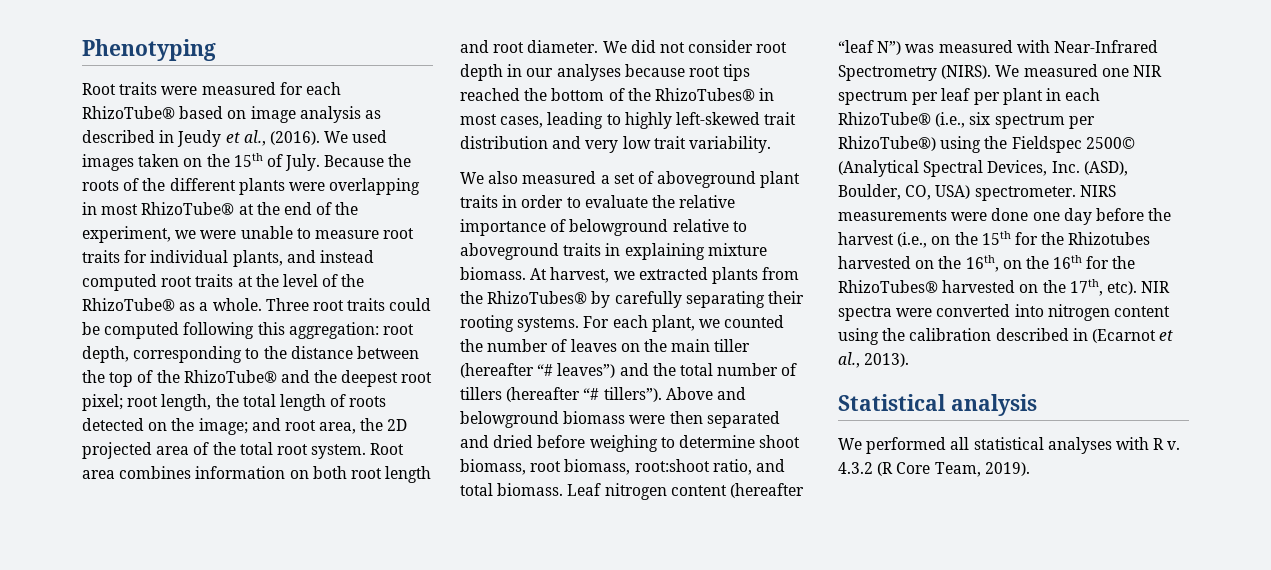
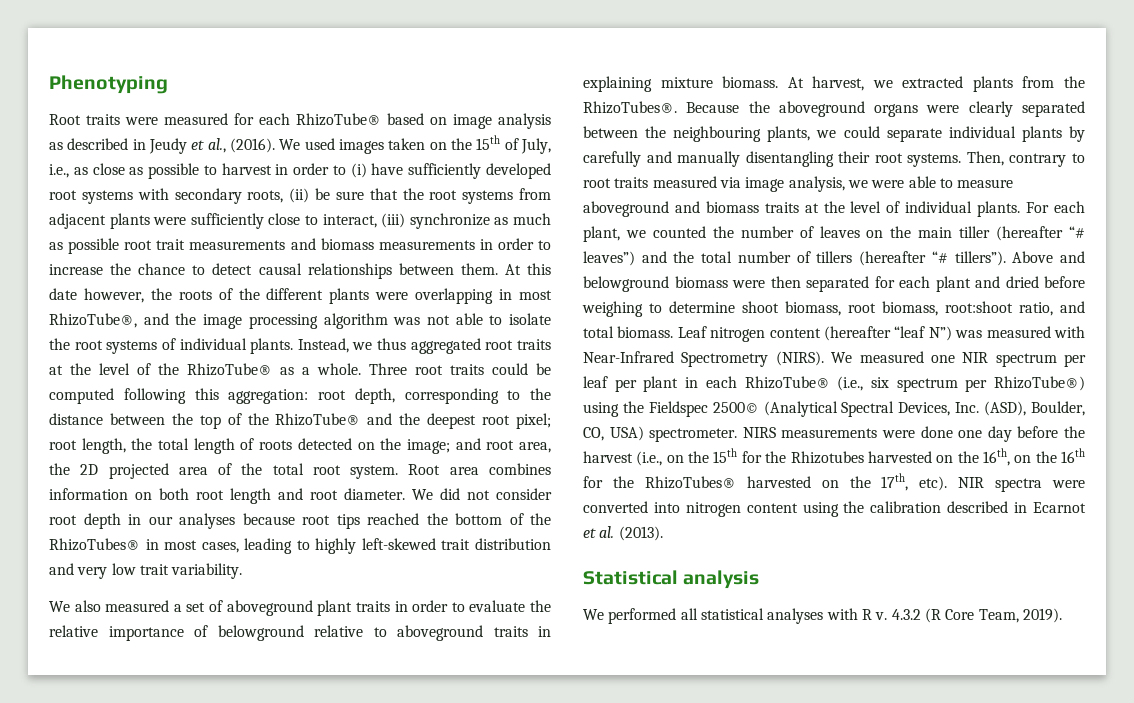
[285,154,385,171] July. Because -> [521,138,551,154] [49,163,551,179] [49,188,551,204] [49,213,552,229] [49,238,552,254] [49,263,551,279] [49,288,144,303] July, i.e., as close as possible to harvest in order to (i) have sufficiently developed root systems with secondary roots, (ii) be sure that the root systems from adjacent plants were sufficiently close to interact, (iii) synchronize as much as possible root trait measurements and biomass measurements in order to increase the chance to detect causal relationships between them. At this date however,
[141,202,359,215] [82,226,415,243] [82,250,374,267] [82,274,157,291] RhizoTube® at the end of the experiment, we were unable to measure root traits for individual plants, and instead computed -> [49,313,551,329] [49,338,481,354] RhizoTube®, and the image processing algorithm was not able to isolate the root systems of individual plants. Instead, we thus aggregated
[487,291,804,308] [460,315,580,332] RhizoTubes® by carefully separating their rooting systems. -> [583,101,1085,117] [583,126,1085,142] [583,151,1085,167] [583,176,1014,192] [583,201,1021,217] RhizoTubes®. Because the aboveground organs were clearly separated between the neighbouring plants, we could separate individual plants by carefully and manually disentangling their root systems. Then, contrary to root traits measured via image analysis, we were able to measure aboveground and biomass traits at the level of individual plants.
(780, 419) none -> [874,276,971,292] for each plant
[1091,329,1174,343] [838,352,910,368] (Ecarnot et al., 2013). -> [1033,502,1086,513] [583,526,663,541] Ecarnot et al. (2013).

